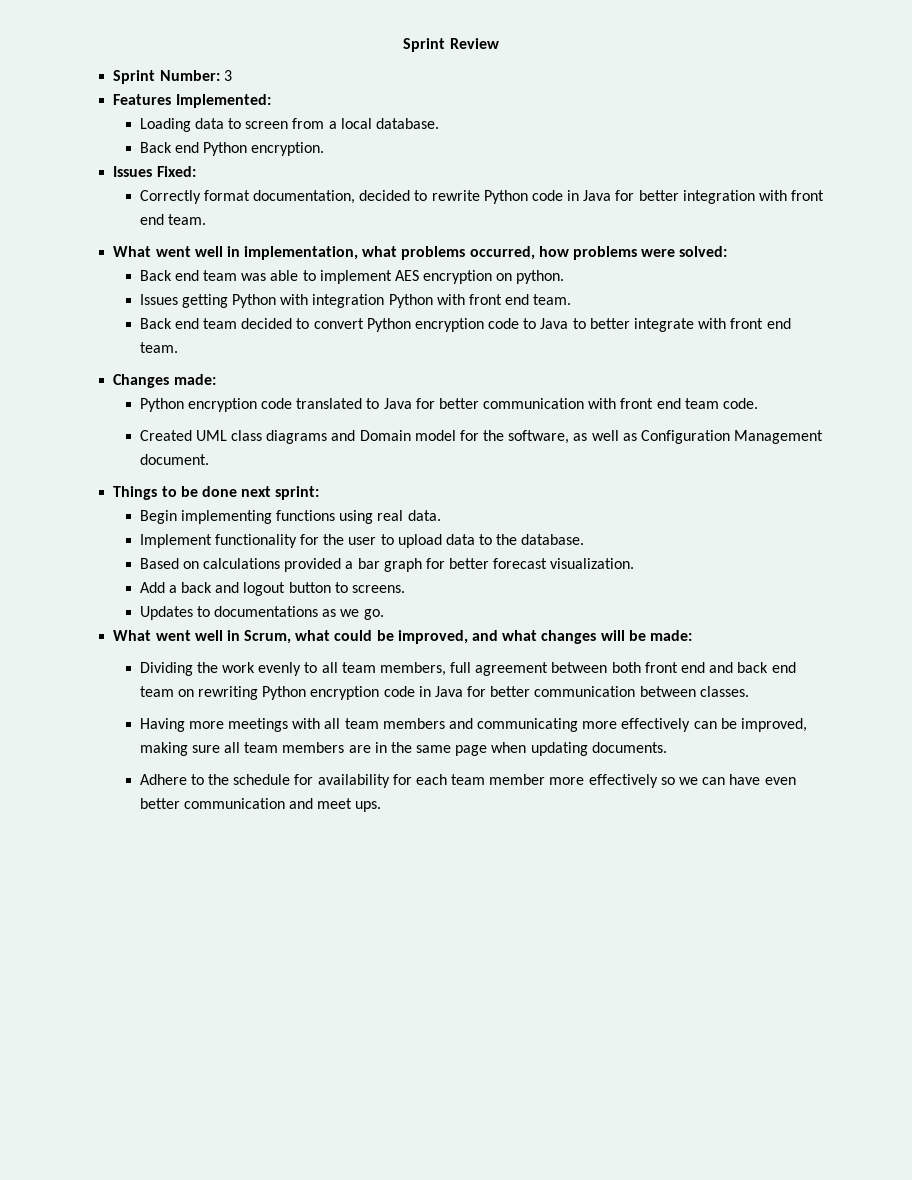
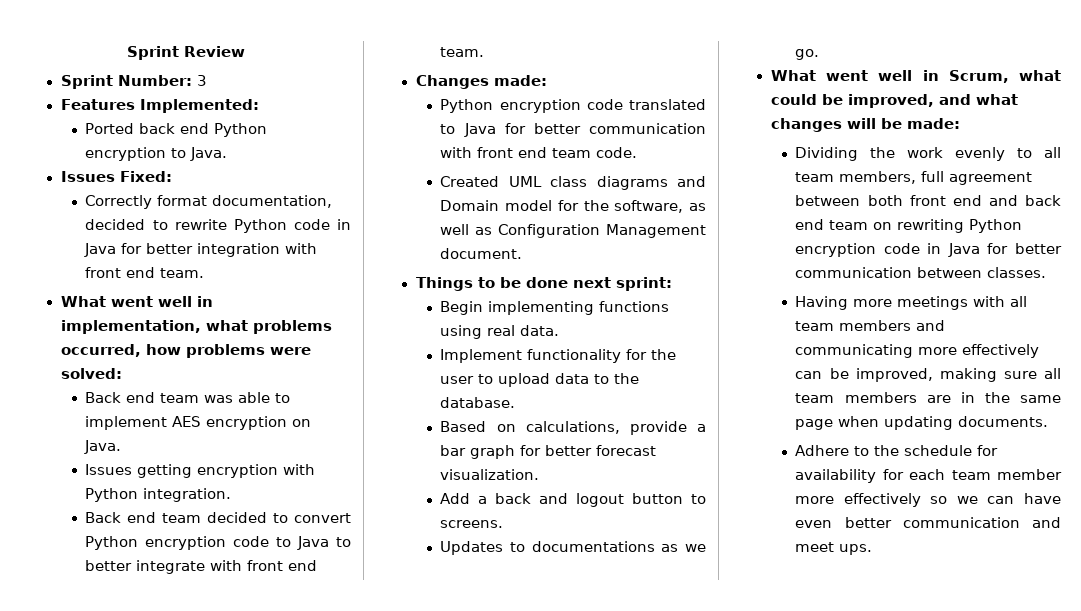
[139,118,439,132] [139,142,325,156] Loading data to screen from a local database. // Back end Python encryption. -> [85,123,268,137] [85,147,228,161] Ported back end Python encryption to Java.
[516,270,565,284] python. -> [84,440,122,454] Java.
[231,294,572,308] Python with integration Python with front end team. -> [197,464,316,478] [85,488,232,502] encryption with Python integration.
[202,558,342,572] calculations provided -> [525,421,687,435] calculations, provide

